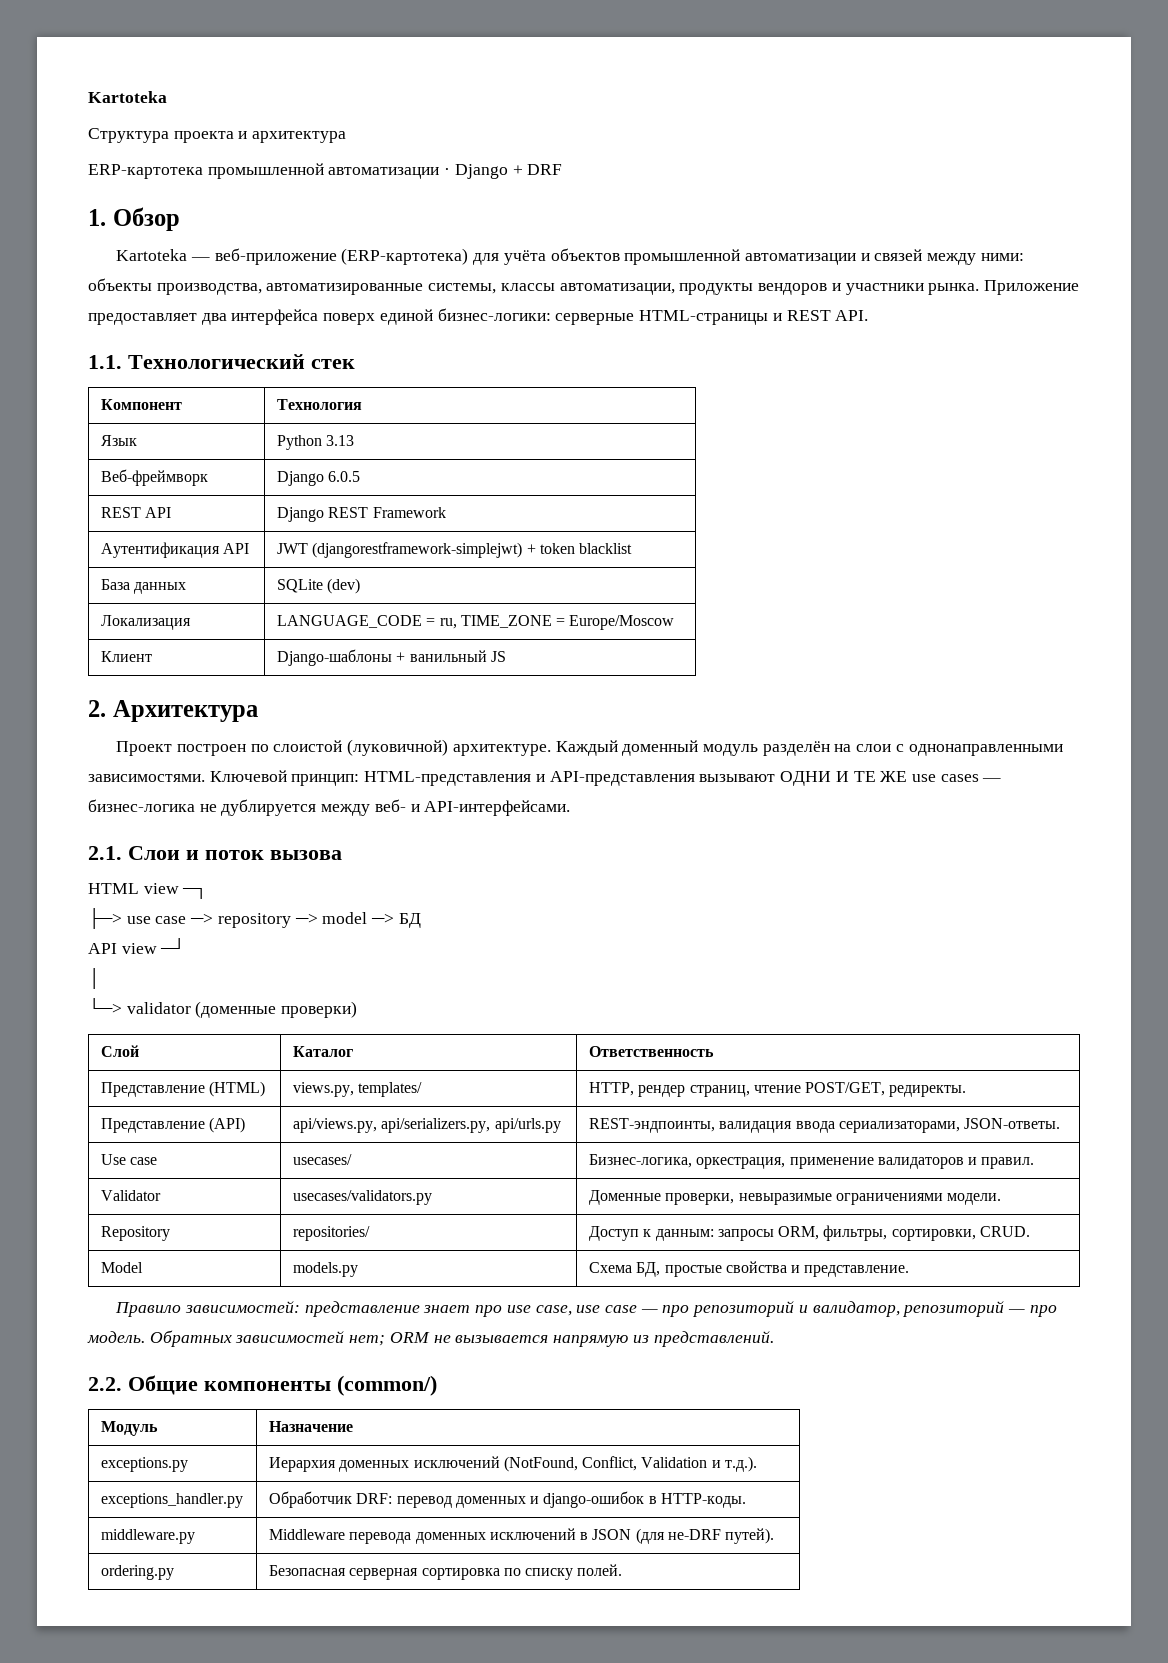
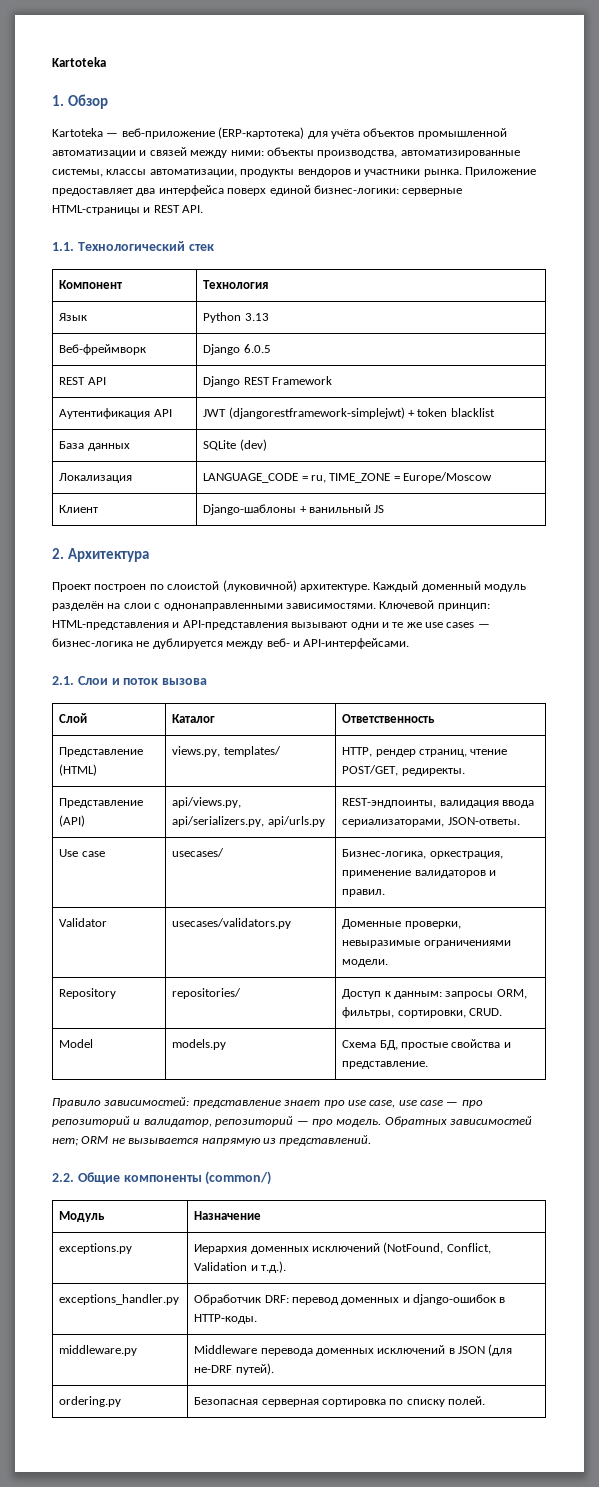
[88,91,167,103] [88,128,347,143] [88,163,563,179] Kartoteka // Структура проекта и архитектура // ERP-картотека промышленной автоматизации · Django + DRF -> [52,57,106,67] Kartoteka
[780,771,908,786] ОДНИ И ТЕ ЖЕ -> [350,622,422,630] одни и те же
[88,883,208,899] [88,908,421,929] [88,938,186,954] [88,968,100,989] [88,998,358,1018] // HTML view ─┐ // ├─> use case ─> repository ─> model ─> БД // API view ─┘ // │ // └─> validator (доменные проверки) -> (208, 681) none

